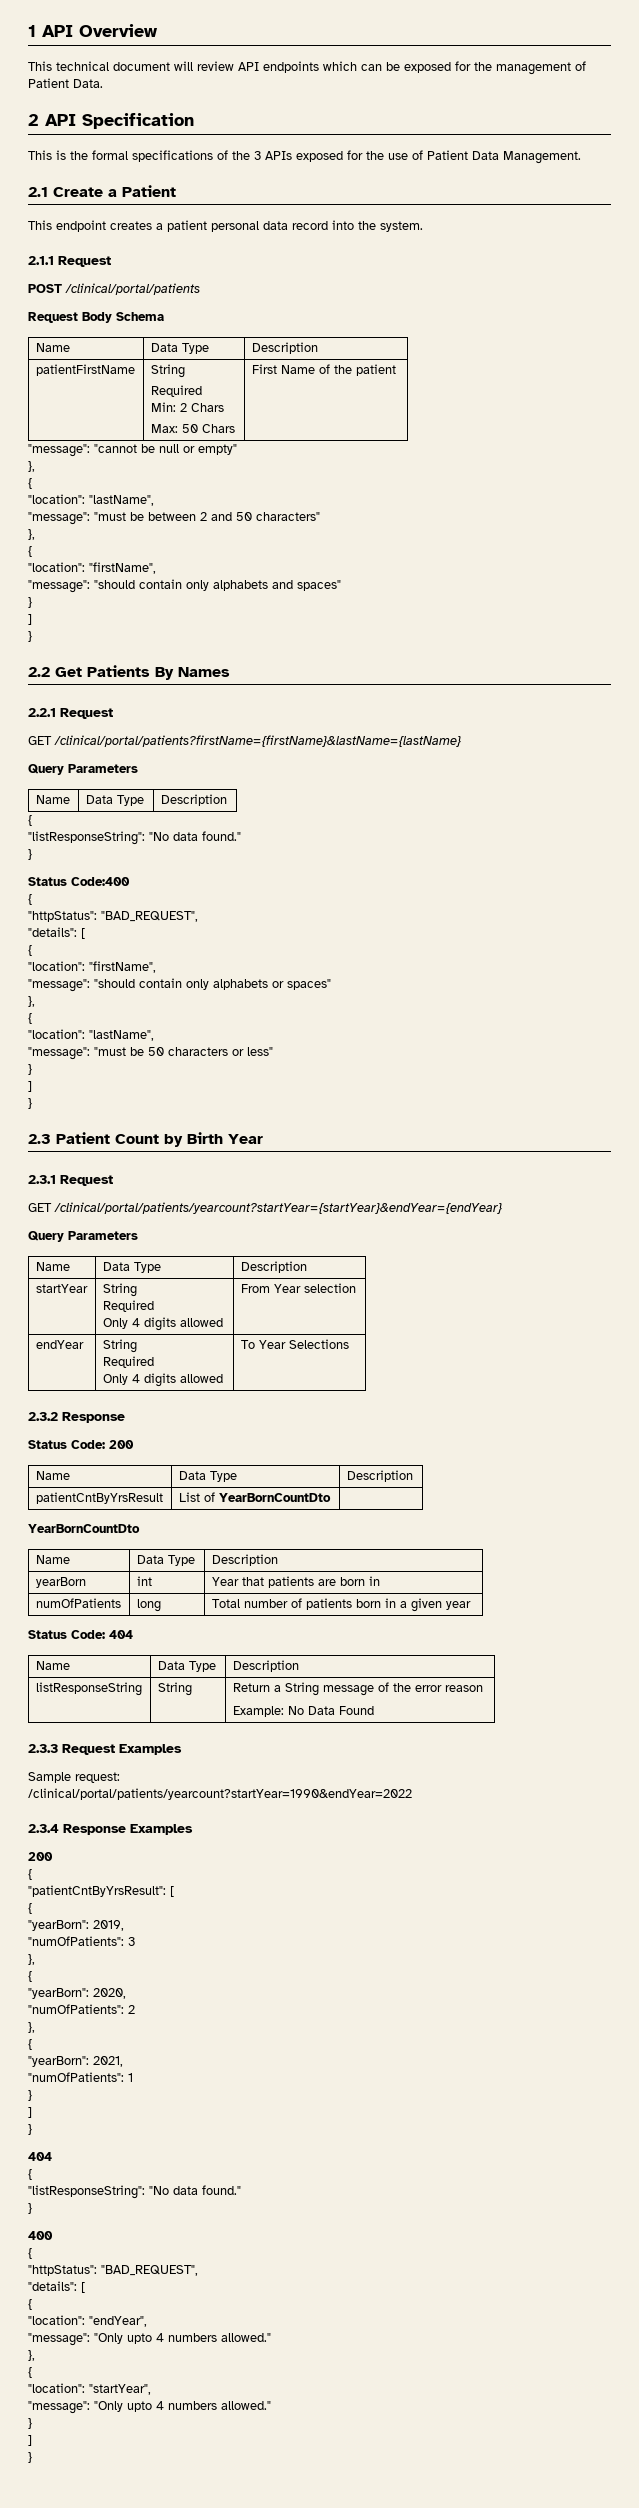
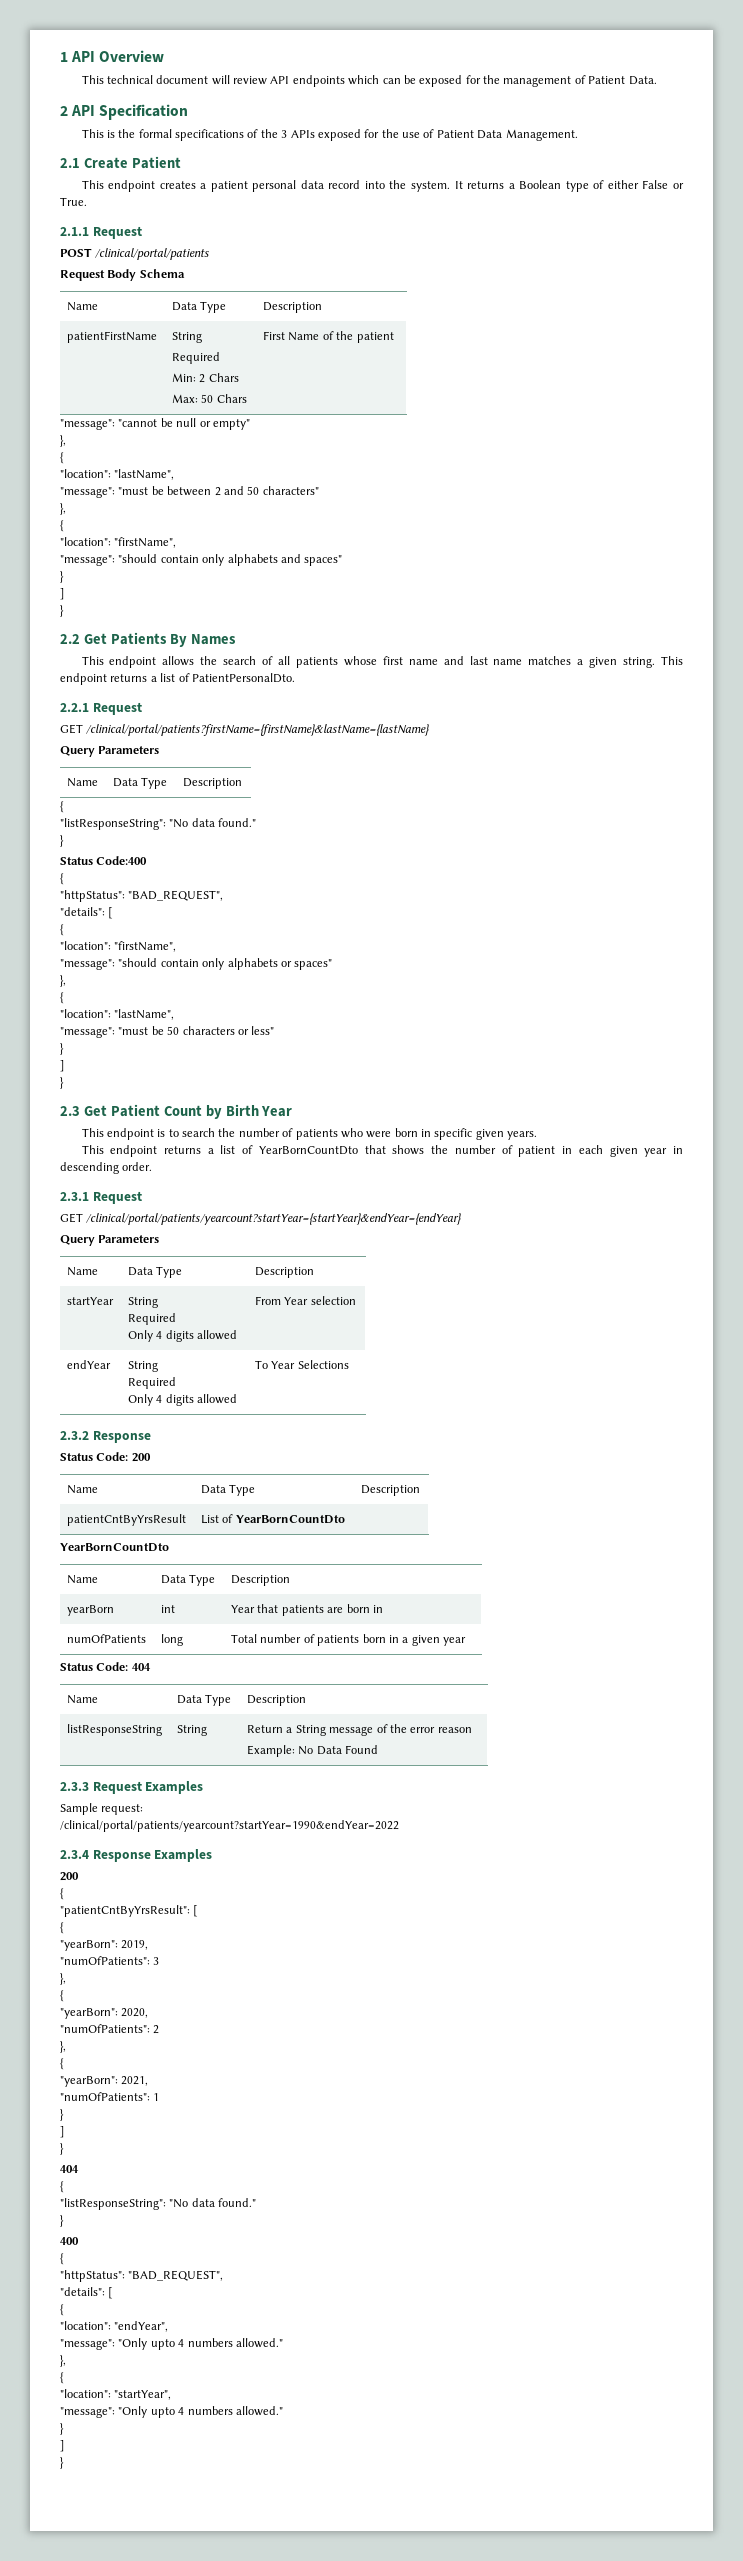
[108,189,117,197] a -> (128, 163) none
(423, 226) none -> [454,180,684,192] [60,197,87,206] It returns a Boolean type of either False or True.
(230, 672) none -> [81,656,683,668] [60,673,295,685] // This endpoint allows the search of all patients whose first name and last name matches a given string. This endpoint returns a list of PatientPersonalDto.
(51, 1139) none -> [83,1105,107,1116] Get
(263, 1139) none -> [81,1128,538,1140] [81,1145,683,1157] [60,1162,153,1174] // This endpoint is to search the number of patients who were born in specific given years. // This endpoint returns a list of YearBornCountDto that shows the number of patient in each given year in descending order.

